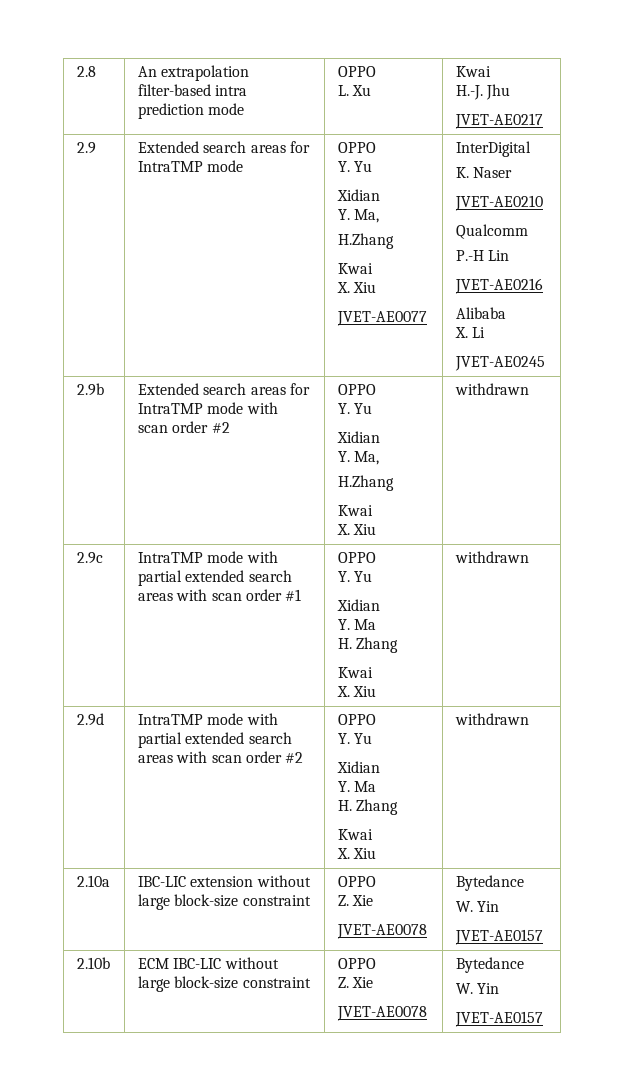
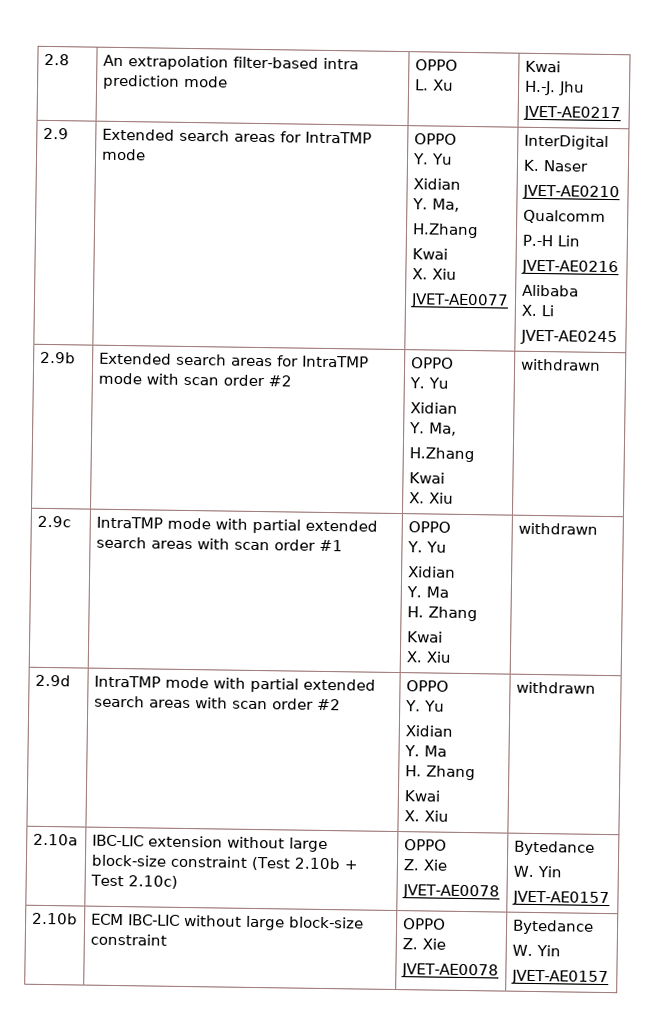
(311, 900) none -> [250,856,358,871] [89,874,178,889] (Test 2.10b + Test 2.10c)

